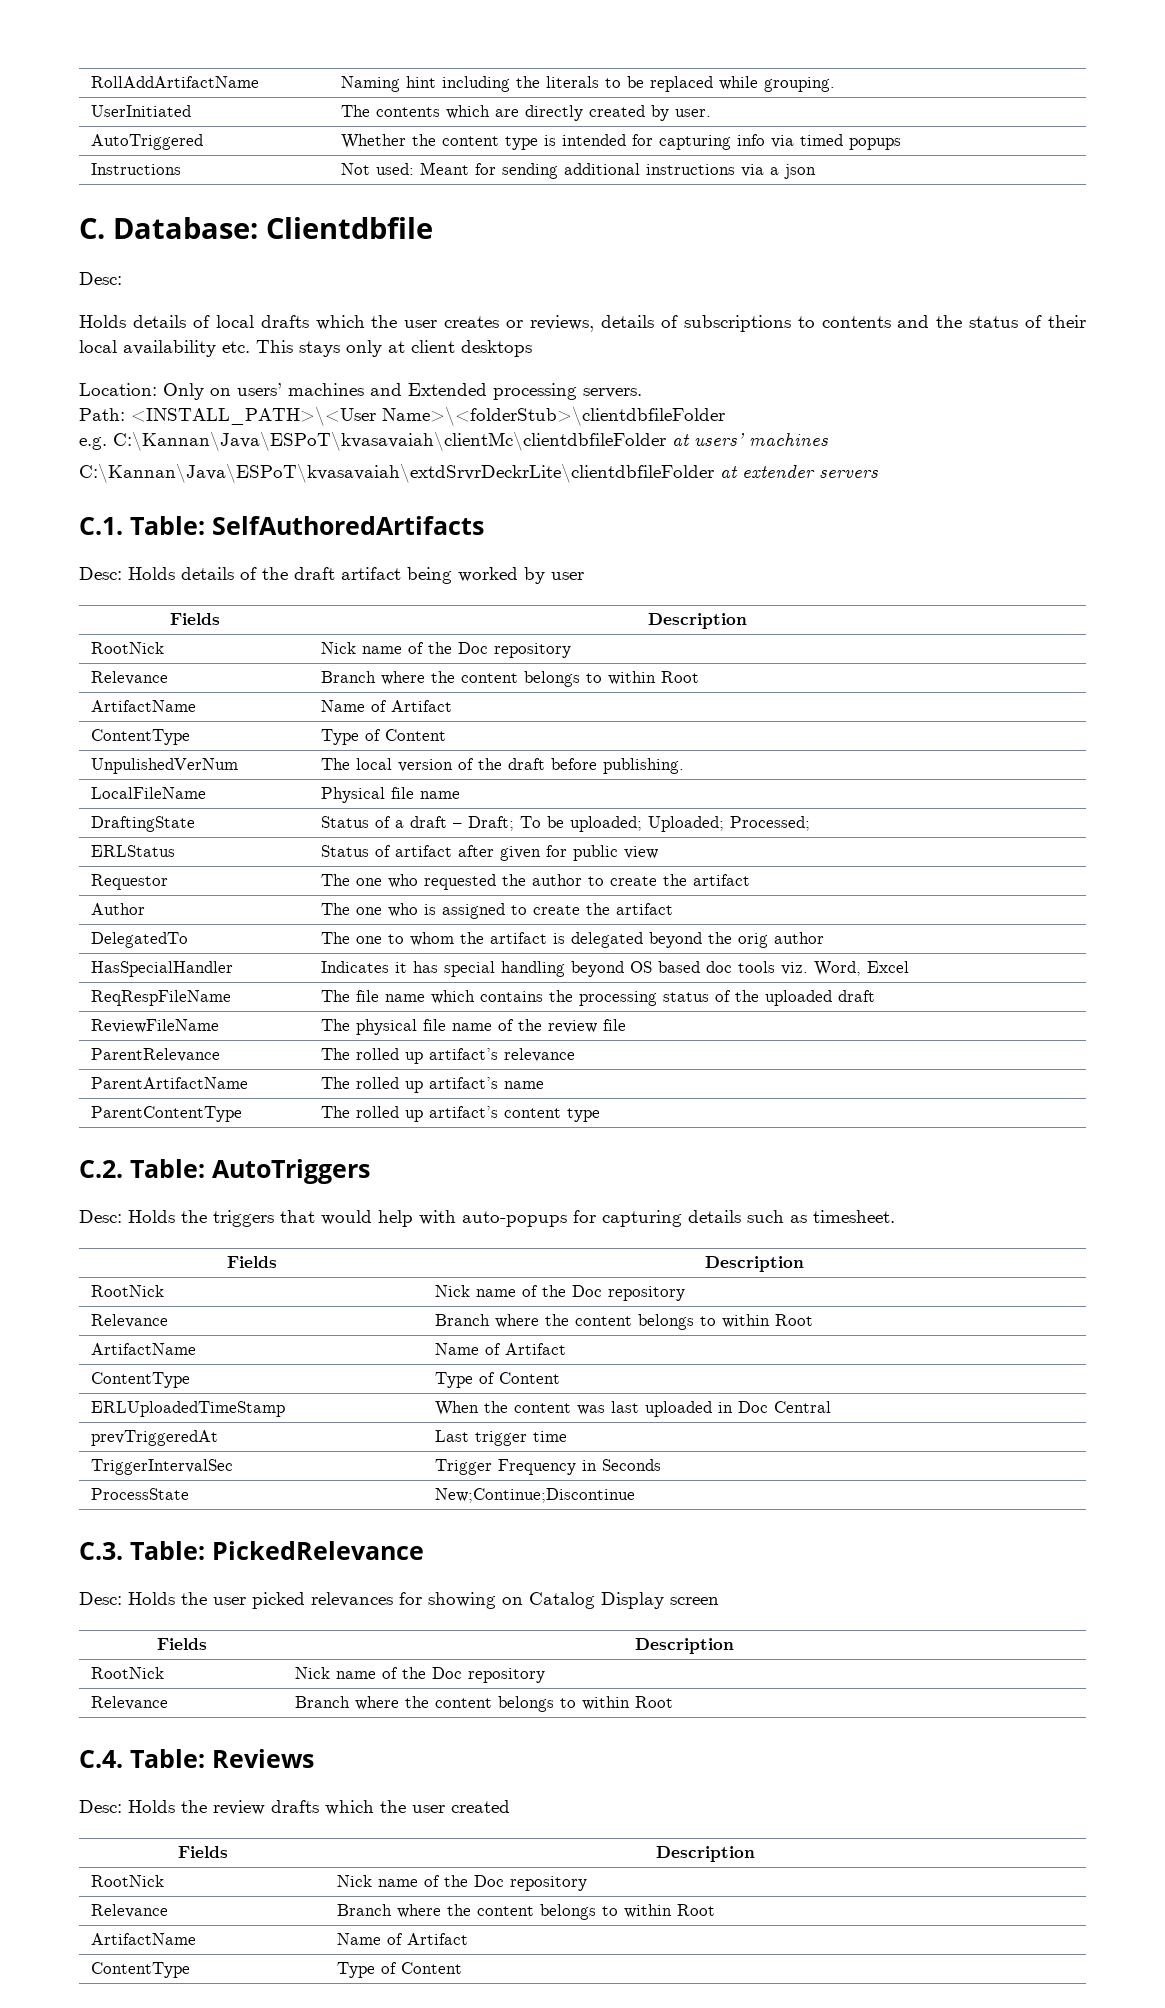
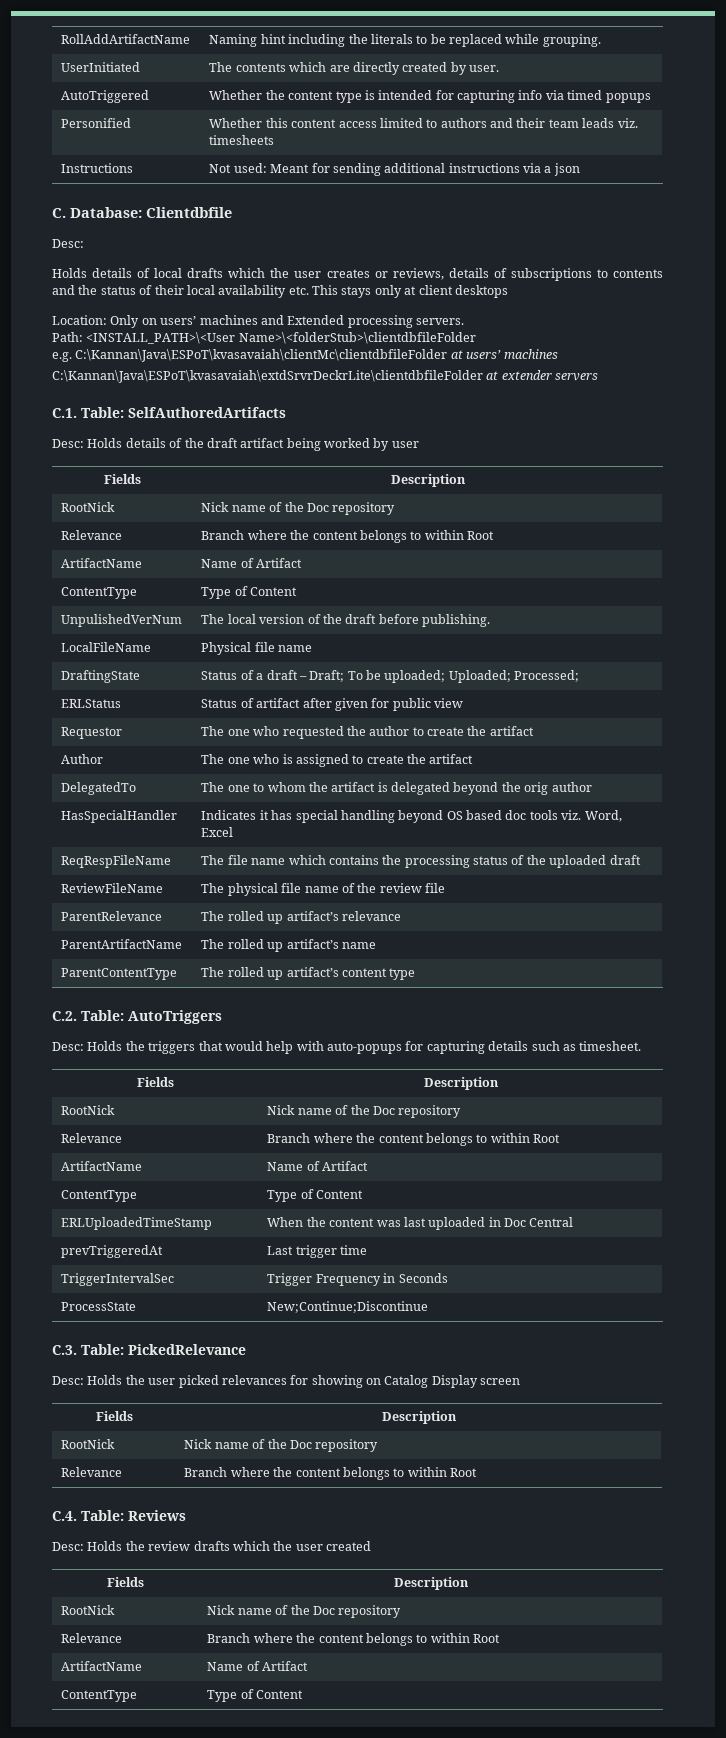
(902, 144) none -> [61,118,132,128] [209,118,638,128] [209,135,275,145] // Personified | Whether this content access limited to authors and their team leads viz. timesheets

